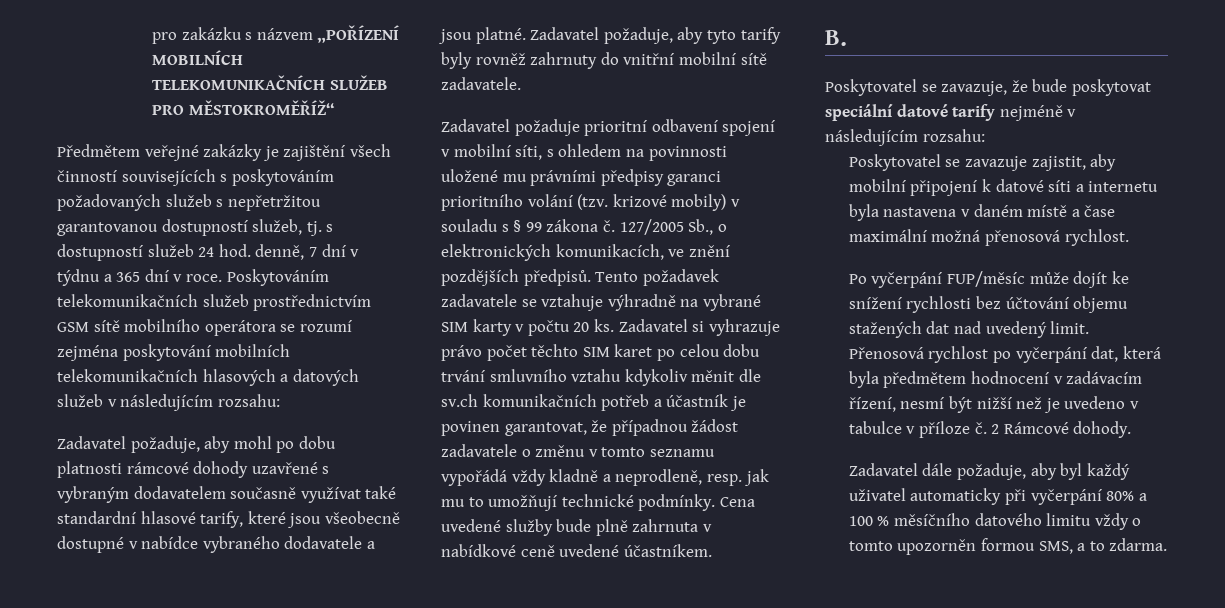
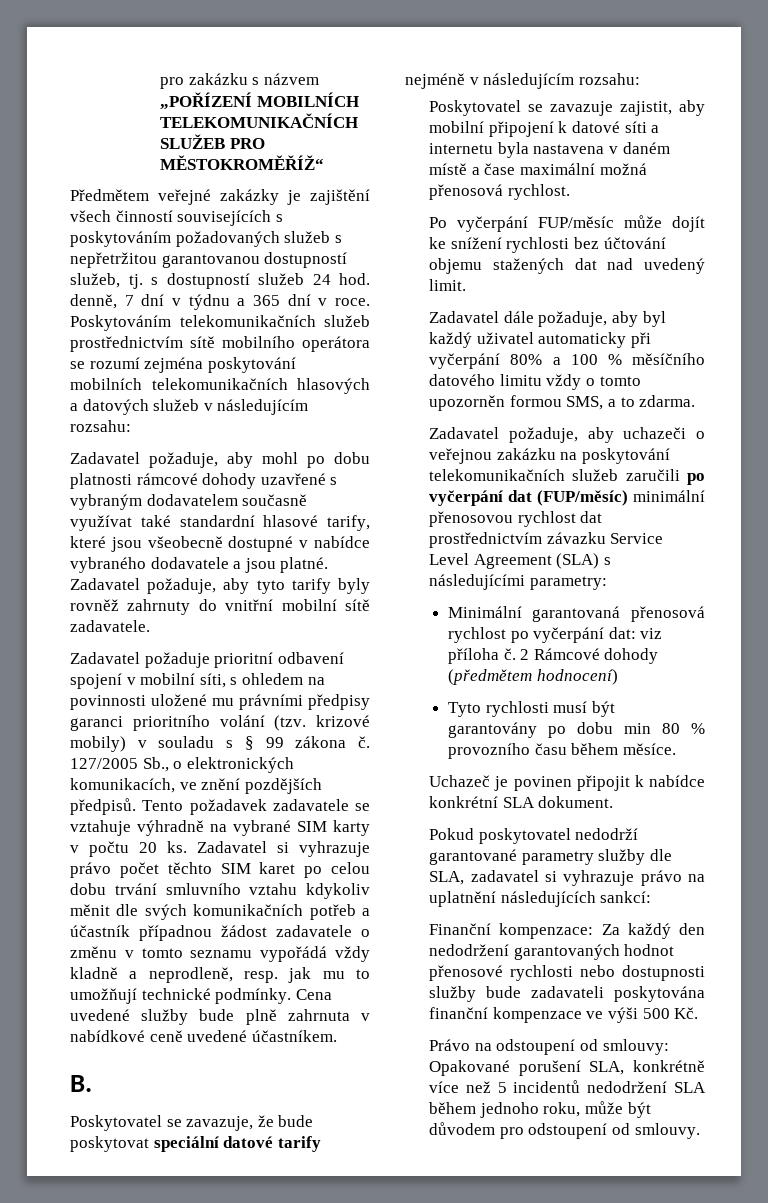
[57,322,89,332] GSM -> (183, 344) none
[441,394,478,407] sv.ch -> [144,904,187,920] svých
[729,396,746,411] [441,420,608,436] je povinen garantovat, že -> (130, 931) none
[848,346,1161,363] [848,371,1143,388] [848,396,1139,413] [848,421,1132,438] Přenosová rychlost po vyčerpání dat, která byla předmětem hodnocení v zadávacím řízení, nesmí být nižší než je uvedeno v tabulce v příloze č. 2 Rámcové dohody. -> (467, 285) none
(1168, 544) none -> [429,427,705,443] [429,448,670,464] [429,469,705,485] [429,490,705,506] [429,511,603,527] [429,532,664,548] [429,553,611,569] [429,574,607,590] [447,606,705,622] [447,627,663,643] [447,648,659,664] [447,669,618,685] [447,701,615,717] [447,722,705,738] [447,743,676,759] [429,775,705,791] [429,796,614,808] [429,828,639,844] [429,849,672,865] [429,870,705,886] [429,891,652,907] [429,923,705,939] [429,944,675,960] [429,965,705,981] [429,986,705,1002] [429,1007,699,1023] [429,1039,669,1055] [429,1060,705,1076] [429,1080,706,1093] [429,1101,651,1118] [429,1122,700,1139] // Zadavatel požaduje, aby uchazeči o veřejnou zakázku na poskytování telekomunikačních služeb zaručili po vyčerpání dat (FUP/měsíc) minimální přenosovou rychlost dat prostřednictvím závazku Service Level Agreement (SLA) s následujícími parametry: // Minimální garantovaná přenosová rychlost po vyčerpání dat: viz příloha č. 2 Rámcové dohody (předmětem hodnocení) // Tyto rychlosti musí být garantovány po dobu min 80 % provozního času během měsíce. // Uchazeč je povinen připojit k nabídce konkrétní SLA dokument. // Pokud poskytovatel nedodrží garantované parametry služby dle SLA, zadavatel si vyhrazuje právo na uplatnění následujících sankcí: // Finanční kompenzace: Za každý den nedodržení garantovaných hodnot přenosové rychlosti nebo dostupnosti služby bude zadavateli poskytována finanční kompenzace ve výši 500 Kč. // Právo na odstoupení od smlouvy: Opakované porušení SLA, konkrétně více než 5 incidentů nedodržení SLA během jednoho roku, může být důvodem pro odstoupení od smlouvy.

